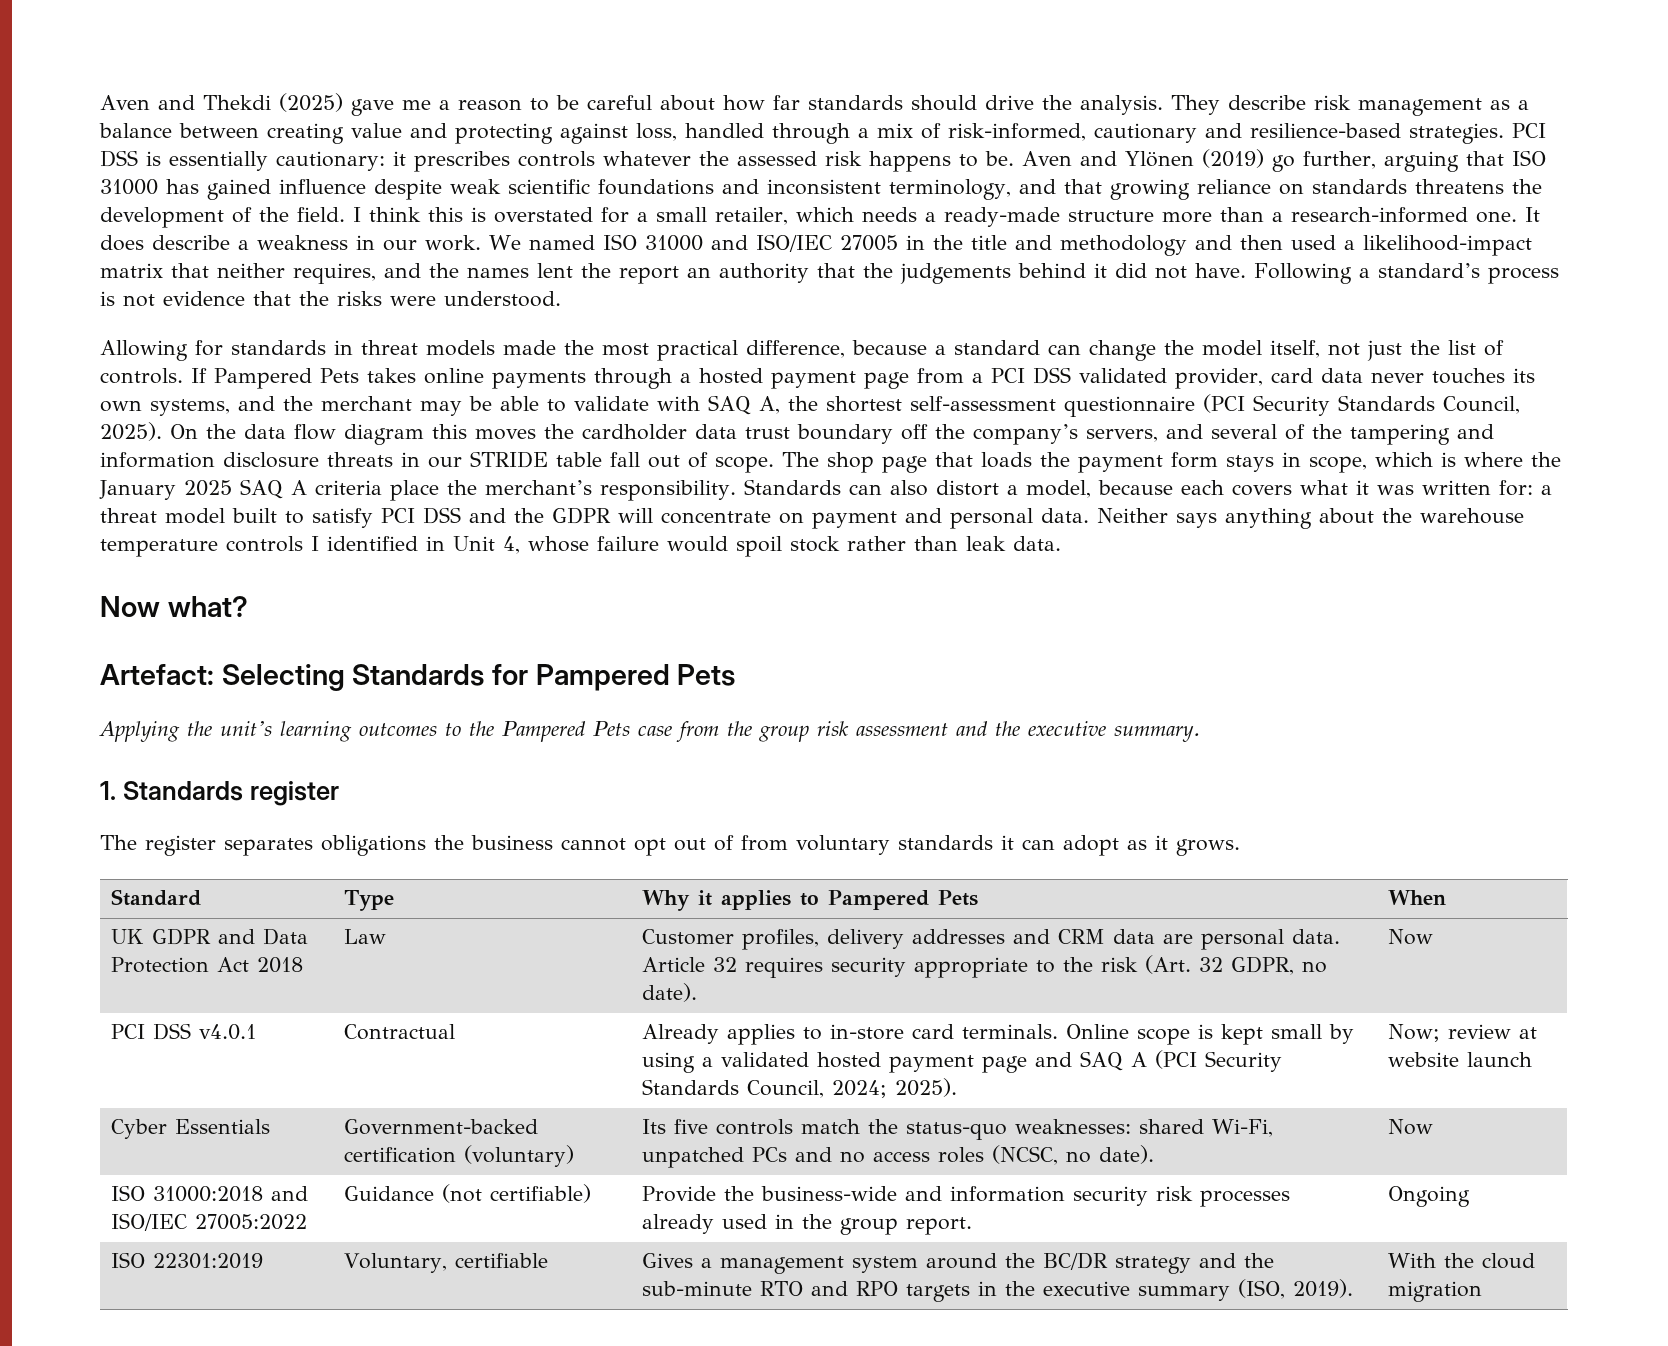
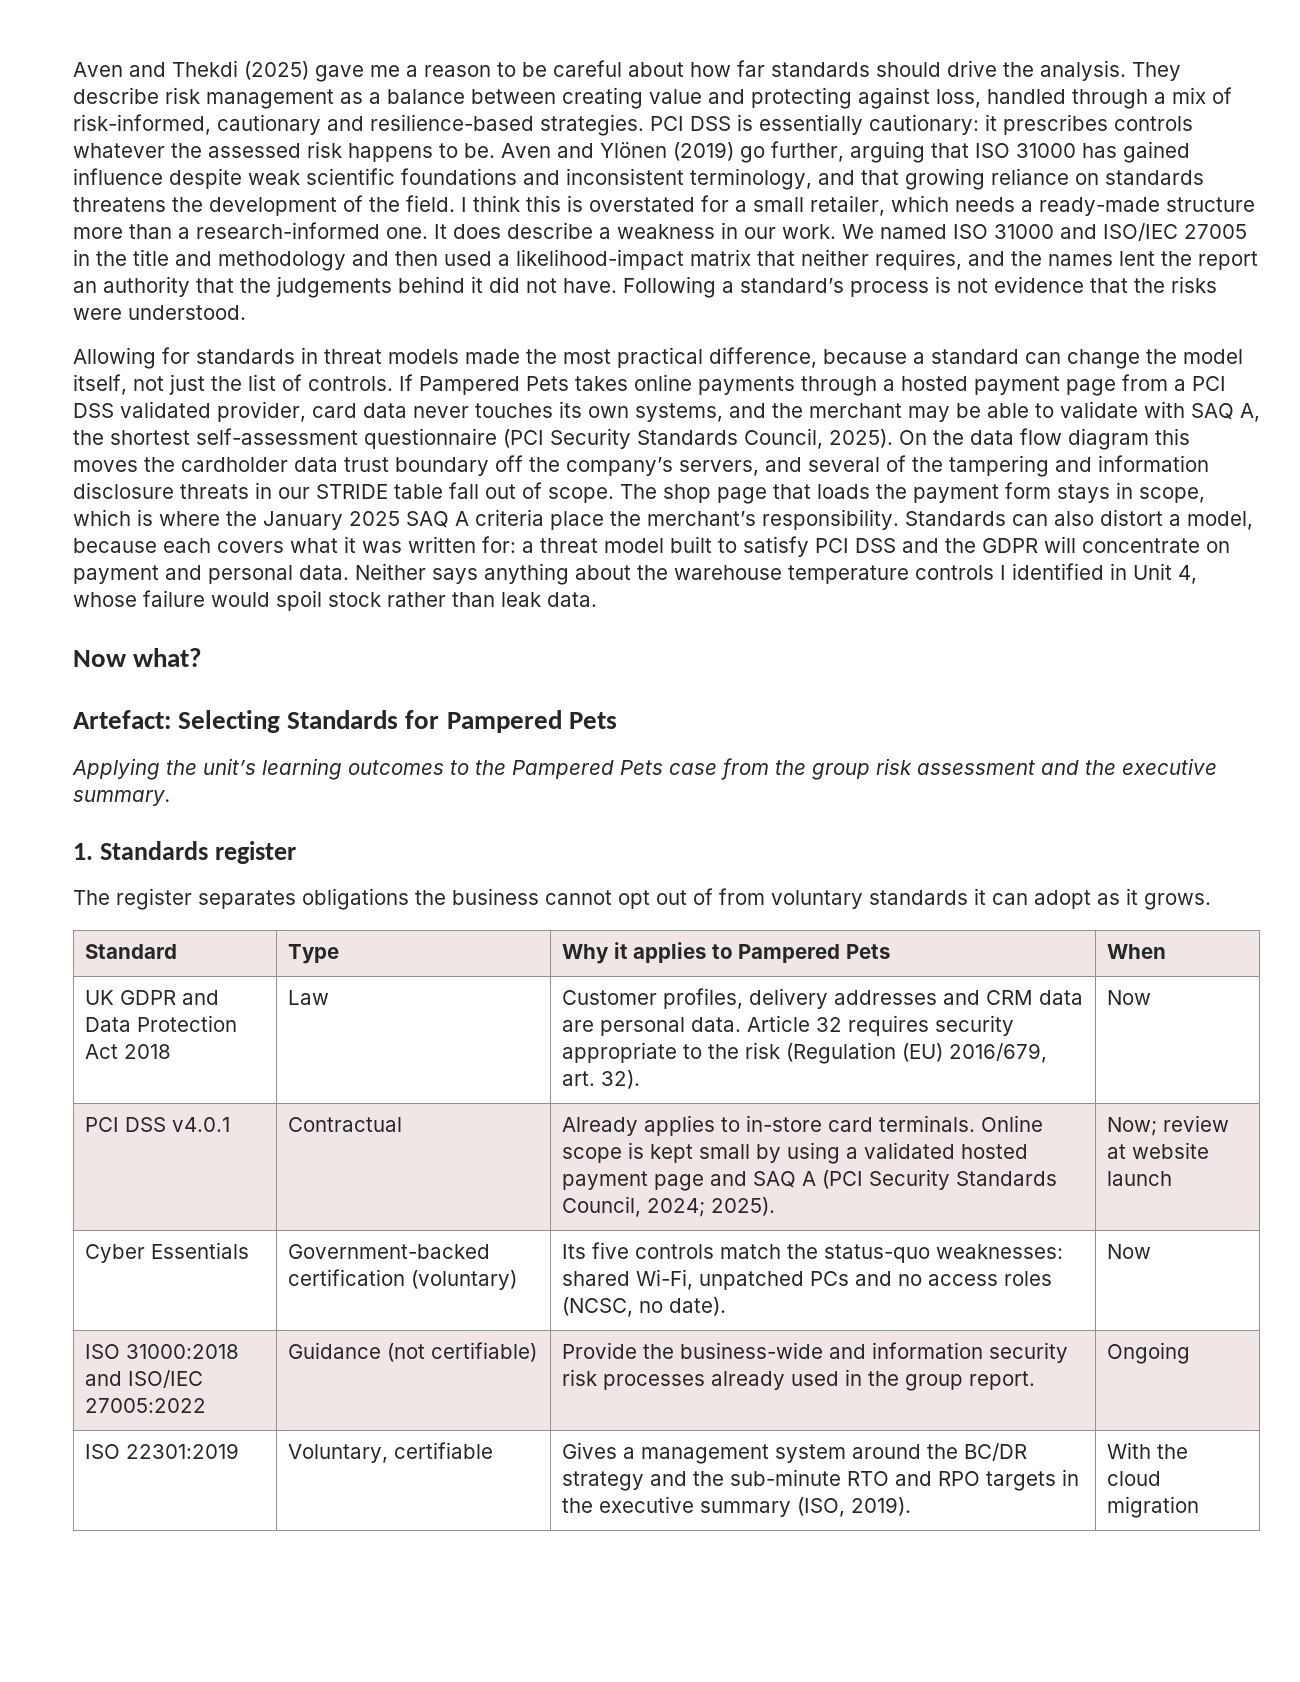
[1144,955,1327,975] [641,983,697,1002] (Art. 32 GDPR, no date). -> [786,1042,1048,1064] [562,1070,641,1089] (Regulation (EU) 2016/679, art. 32).

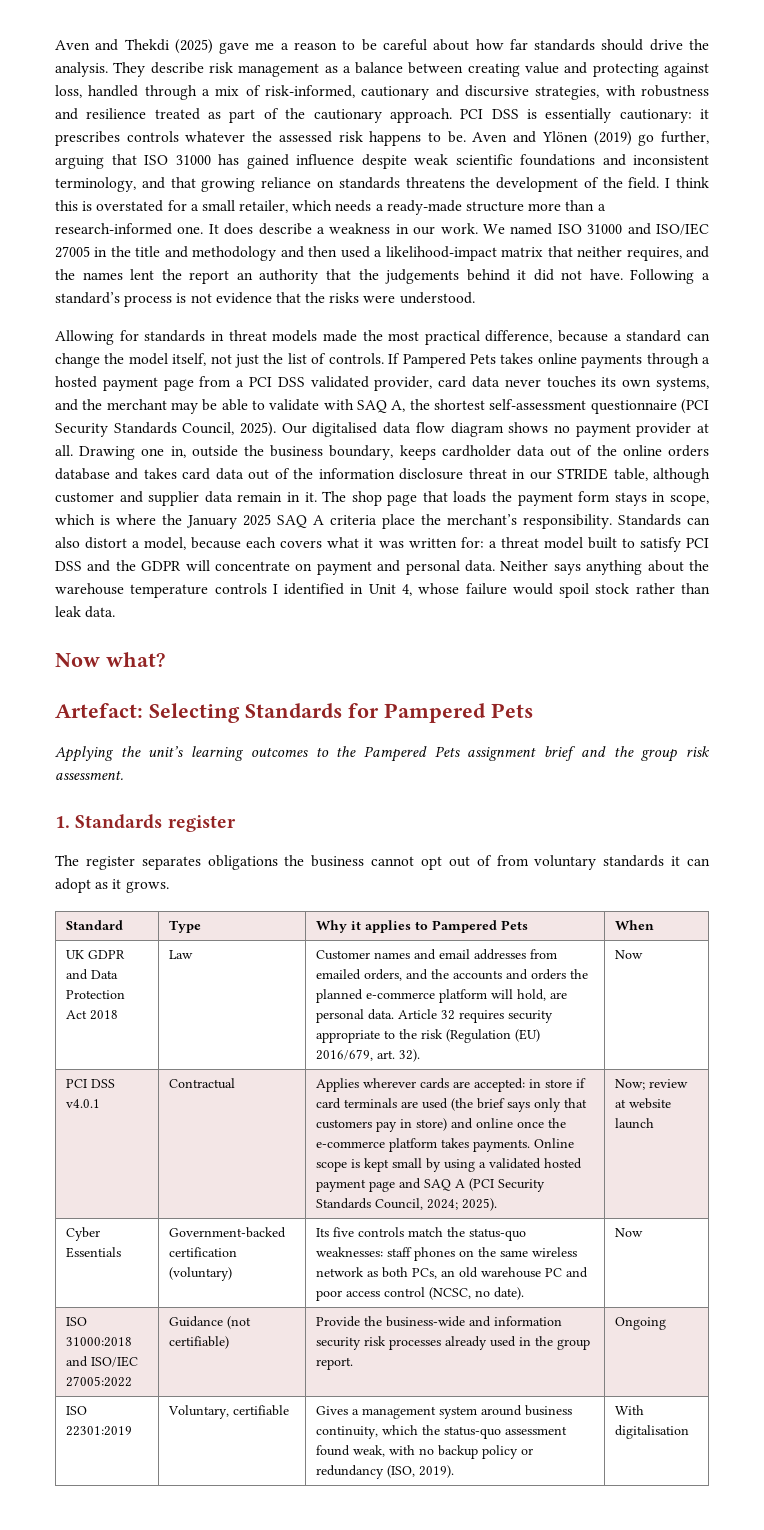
[370,114,644,136] resilience-based strategies. -> [464,85,709,100] [55,108,452,123] discursive strategies, with robustness and resilience treated as part of the cautionary approach.
[899,430,964,445] On the -> [281,422,378,437] Our digitalised
[1155,428,1190,445] [73,455,1092,477] this moves the cardholder data trust boundary off the company’s servers, and several of the tampering and -> [508,422,710,437] [55,445,709,460] [55,468,314,480] shows no payment provider at all. Drawing one in, outside the business boundary, keeps cardholder data out of the online orders database and takes card data out of the
[180,484,249,499] threats -> [468,468,507,479] threat
[394,482,614,503] table fall out of scope. -> [613,468,710,483] [55,491,317,506] table, although customer and supplier data remain in it.
[669,758,1217,780] [73,790,171,806] case from the group risk assessment and the executive summary. -> [467,746,710,762] [55,770,123,780] assignment brief and the group risk assessment.
[663,988,1084,1009] profiles, delivery addresses and CRM data -> [374,949,558,960] [316,969,589,981] [316,989,547,1003] names and email addresses from emailed orders, and the accounts and orders the planned e-commerce platform will hold,
[562,1115,976,1136] Already applies to in-store card terminals. -> [316,1078,587,1092] [316,1098,588,1112] [316,1118,567,1132] [316,1138,531,1152] Applies wherever cards are accepted: in store if card terminals are used (the brief says only that customers pay in store) and online once the e-commerce platform takes payments.
[562,1269,1053,1290] shared Wi-Fi, unpatched PCs and no access roles -> [387,1247,578,1261] [316,1267,589,1279] [316,1287,426,1301] staff phones on the same wireless network as both PCs, an old warehouse PC and poor access control
[927,1443,1028,1461] [562,1469,1080,1491] [562,1496,792,1517] the BC/DR strategy and the sub-minute RTO and RPO targets in the executive summary -> [525,1405,573,1416] [316,1425,568,1439] [316,1445,534,1459] [316,1465,385,1479] business continuity, which the status-quo assessment found weak, with no backup policy or redundancy
[1157,1444,1189,1459] [1107,1471,1162,1486] [1107,1496,1200,1518] the cloud migration -> [615,1425,690,1439] digitalisation

